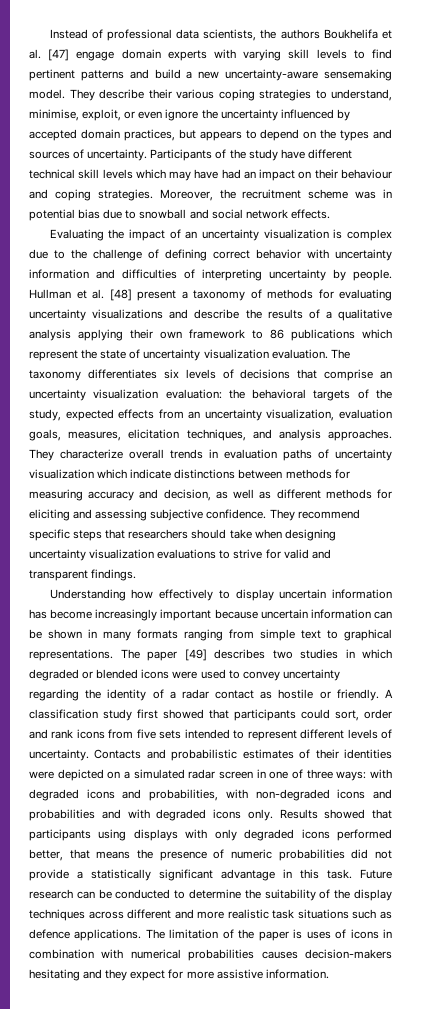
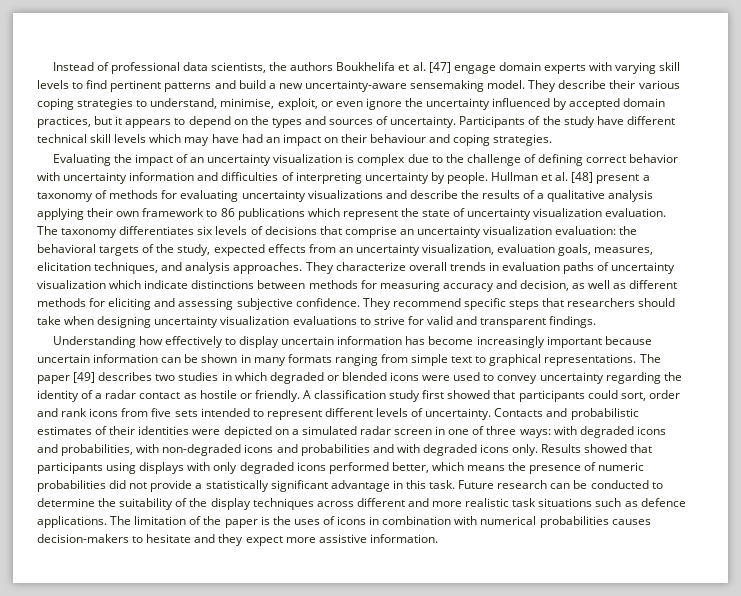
(196, 134) none -> [115,116,123,125] it
[159,189,392,201] [29,209,330,221] Moreover, the recruitment scheme was in potential bias due to snowball and social network effects. -> (553, 140) none
[69,849,90,859] that -> [431,462,464,471] which
(303, 934) none -> [272,516,291,525] the
[29,969,80,981] hesitating -> [132,534,192,543] to hesitate
[168,969,184,979] for -> (283, 541) none

